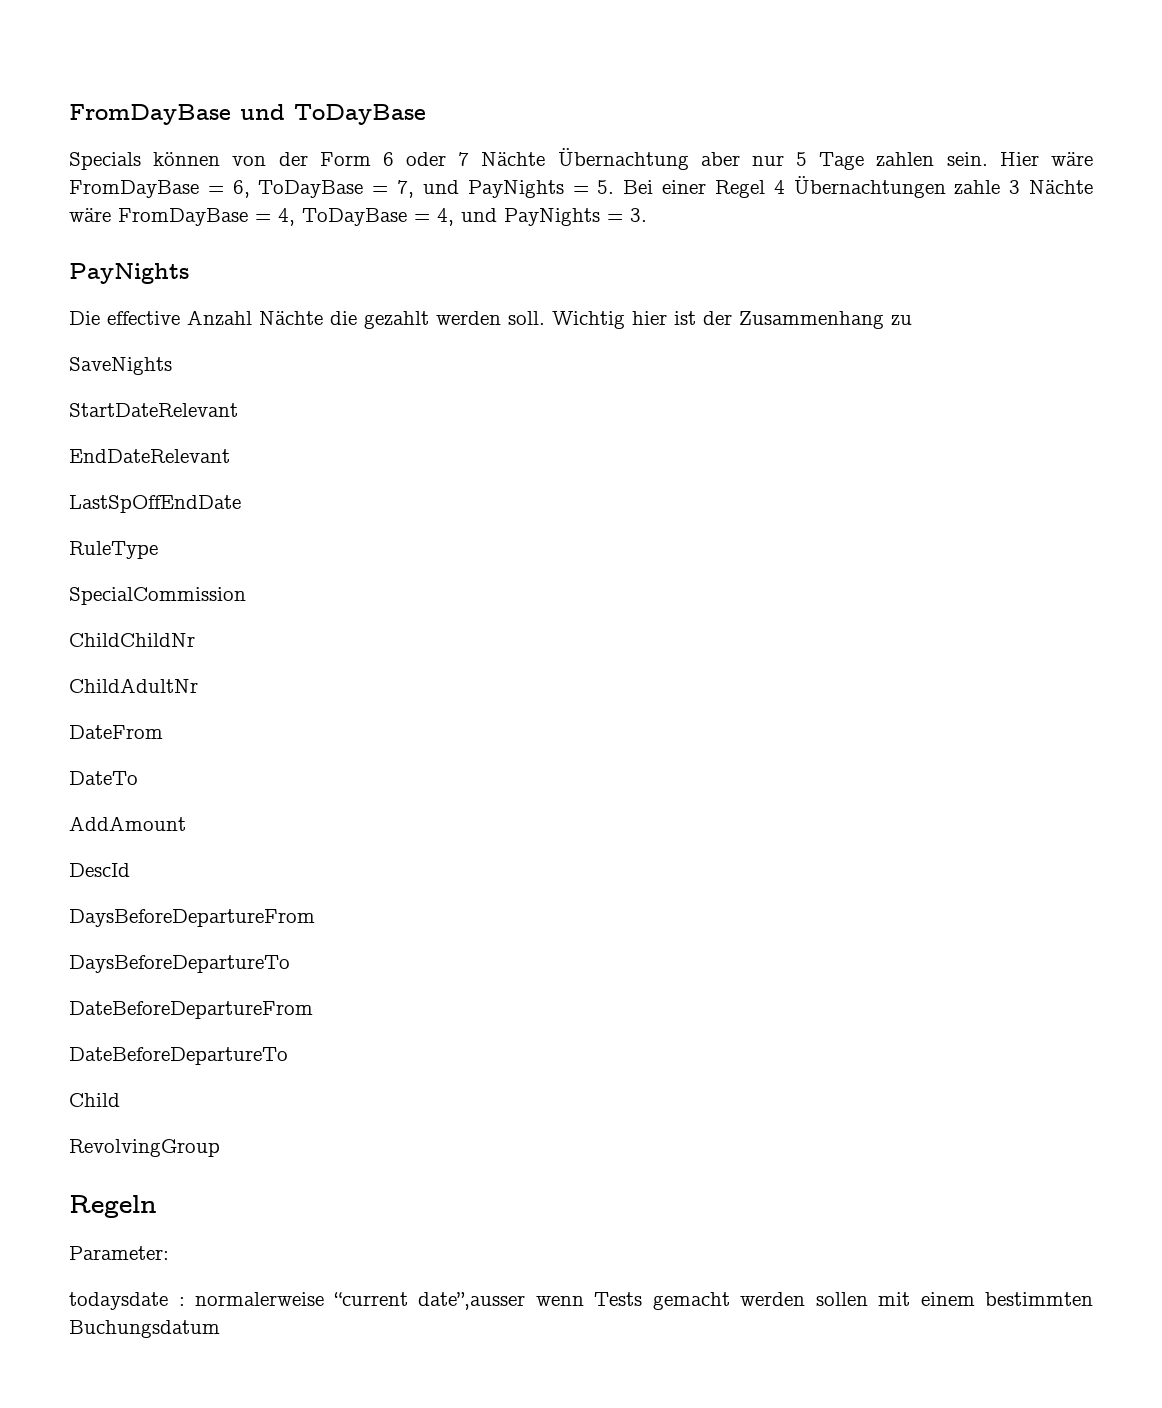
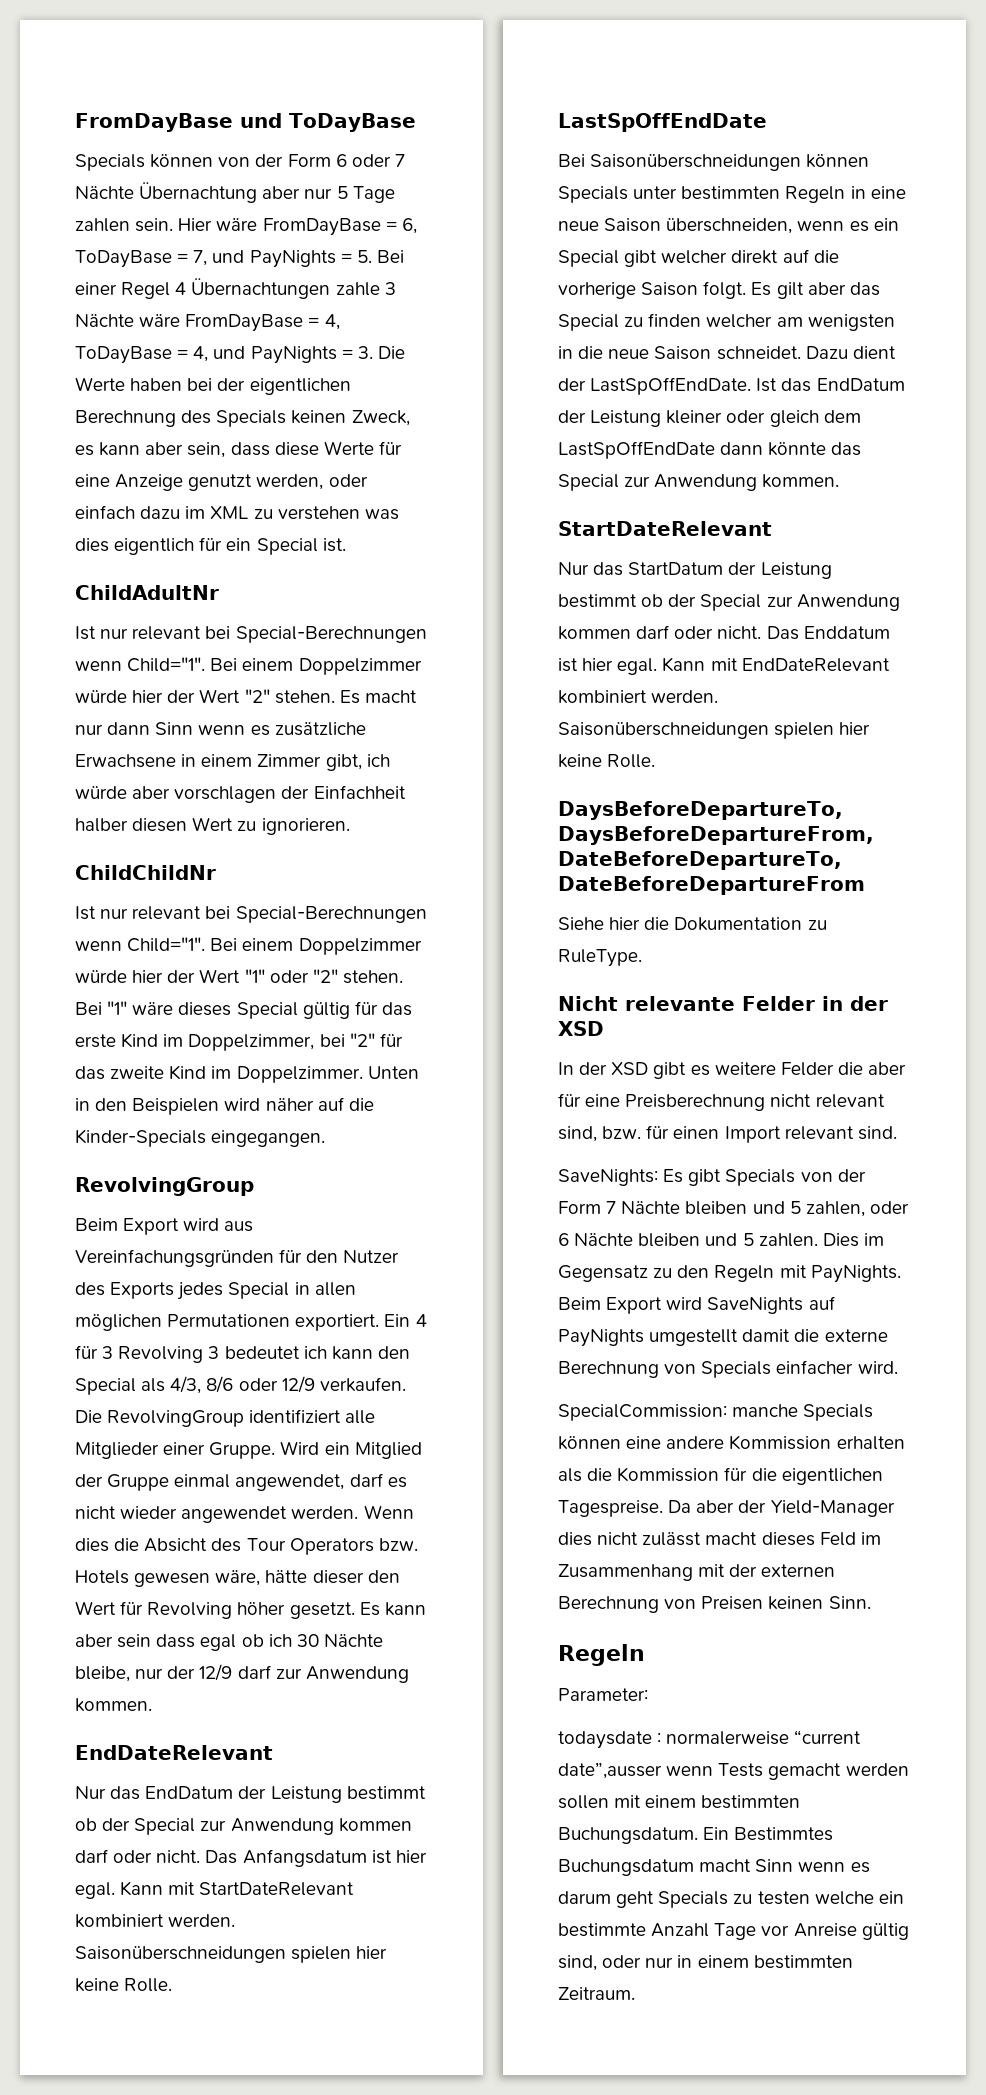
[69,263,189,284] [69,310,912,329] [69,357,172,375] [69,403,238,417] [69,449,230,463] [69,495,241,513] [69,541,158,559] [69,587,246,605] [69,633,195,647] [69,678,198,693] [69,725,163,739] [69,771,138,785] [69,816,186,831] [69,863,130,877] [69,909,315,927] [69,955,290,973] [69,1001,313,1019] [69,1047,288,1065] [69,1093,120,1107] [69,1139,220,1157] // PayNights // Die effective Anzahl Nächte die gezahlt werden soll. Wichtig hier ist der Zusammenhang zu // SaveNights // StartDateRelevant // EndDateRelevant // LastSpOffEndDate // RuleType // SpecialCommission // ChildChildNr // ChildAdultNr // DateFrom // DateTo // AddAmount // DescId // DaysBeforeDepartureFrom // DaysBeforeDepartureTo // DateBeforeDepartureFrom // DateBeforeDepartureTo // Child // RevolvingGroup -> [377,346,405,359] [75,377,351,395] [75,410,410,427] [75,441,402,458] [75,474,368,491] [75,505,399,520] [75,537,346,555] [75,585,219,600] [75,626,427,643] [75,657,422,675] [75,689,417,704] [75,722,366,736] [75,754,390,771] [75,785,406,803] [75,817,350,835] [75,865,216,880] [75,906,427,923] [75,937,422,955] [75,969,403,984] [75,1001,412,1019] [75,1033,403,1051] [75,1065,419,1083] [75,1097,374,1115] [75,1129,326,1147] [75,1177,254,1196] [75,1218,254,1235] [75,1249,400,1267] [75,1282,356,1300] [75,1314,427,1331] [75,1345,410,1363] [75,1376,406,1395] [75,1409,376,1427] [75,1441,422,1459] [75,1473,407,1491] [75,1505,414,1523] [75,1538,418,1555] [75,1570,400,1587] [75,1601,426,1619] [75,1634,383,1651] [75,1664,409,1683] [75,1698,152,1712] [75,1745,273,1760] [75,1786,426,1803] [75,1818,412,1835] [75,1849,427,1867] [75,1881,355,1899] [75,1914,236,1928] [75,1946,388,1963] [75,1978,173,1992] [558,113,767,132] [558,154,870,171] [558,186,906,203] [558,218,899,234] [558,249,839,267] [558,281,880,299] [558,313,895,331] [558,346,896,360] [558,377,905,395] [558,410,861,427] [558,441,862,459] [558,474,840,491] [558,521,772,536] [558,562,832,579] [558,594,900,611] [558,625,890,640] [558,657,890,675] [558,690,719,704] [558,722,871,739] [558,754,656,768] [558,801,843,820] [558,826,874,845] [558,851,842,870] [558,876,865,895] [558,917,827,931] [558,949,642,967] [558,996,888,1011] [558,1021,604,1036] [558,1062,907,1079] [558,1093,885,1111] [558,1125,897,1143] [558,1169,866,1186] [558,1201,909,1217] [558,1233,884,1247] [558,1265,901,1283] [558,1296,835,1314] [558,1329,888,1347] [558,1360,898,1378] [558,1404,874,1421] [558,1435,905,1450] [558,1467,883,1485] [558,1500,895,1517] [558,1532,881,1546] [558,1564,836,1581] [558,1596,871,1613] Die Werte haben bei der eigentlichen Berechnung des Specials keinen Zweck, es kann aber sein, dass diese Werte für eine Anzeige genutzt werden, oder einfach dazu im XML zu verstehen was dies eigentlich für ein Special ist. // ChildAdultNr // Ist nur relevant bei Special-Berechnungen wenn Child="1". Bei einem Doppelzimmer würde hier der Wert "2" stehen. Es macht nur dann Sinn wenn es zusätzliche Erwachsene in einem Zimmer gibt, ich würde aber vorschlagen der Einfachheit halber diesen Wert zu ignorieren. // ChildChildNr // Ist nur relevant bei Special-Berechnungen wenn Child="1". Bei einem Doppelzimmer würde hier der Wert "1" oder "2" stehen. Bei "1" wäre dieses Special gültig für das erste Kind im Doppelzimmer, bei "2" für das zweite Kind im Doppelzimmer. Unten in den Beispielen wird näher auf die Kinder-Specials eingegangen. // RevolvingGroup // Beim Export wird aus Vereinfachungsgründen für den Nutzer des Exports jedes Special in allen möglichen Permutationen exportiert. Ein 4 für 3 Revolving 3 bedeutet ich kann den Special als 4/3, 8/6 oder 12/9 verkaufen. Die RevolvingGroup identifiziert alle Mitglieder einer Gruppe. Wird ein Mitglied der Gruppe einmal angewendet, darf es nicht wieder angewendet werden. Wenn dies die Absicht des Tour Operators bzw. Hotels gewesen wäre, hätte dieser den Wert für Revolving höher gesetzt. Es kann aber sein dass egal ob ich 30 Nächte bleibe, nur der 12/9 darf zur Anwendung kommen. // EndDateRelevant // Nur das EndDatum der Leistung bestimmt ob der Special zur Anwendung kommen darf oder nicht. Das Anfangsdatum ist hier egal. Kann mit StartDateRelevant kombiniert werden. Saisonüberschneidungen spielen hier keine Rolle. // LastSpOffEndDate // Bei Saisonüberschneidungen können Specials unter bestimmten Regeln in eine neue Saison überschneiden, wenn es ein Special gibt welcher direkt auf die vorherige Saison folgt. Es gilt aber das Special zu finden welcher am wenigsten in die neue Saison schneidet. Dazu dient der LastSpOffEndDate. Ist das EndDatum der Leistung kleiner oder gleich dem LastSpOffEndDate dann könnte das Special zur Anwendung kommen. // StartDateRelevant // Nur das StartDatum der Leistung bestimmt ob der Special zur Anwendung kommen darf oder nicht. Das Enddatum ist hier egal. Kann mit EndDateRelevant kombiniert werden. Saisonüberschneidungen spielen hier keine Rolle. // DaysBeforeDepartureTo, DaysBeforeDepartureFrom, DateBeforeDepartureTo, DateBeforeDepartureFrom // Siehe hier die Dokumentation zu RuleType. // Nicht relevante Felder in der XSD // In der XSD gibt es weitere Felder die aber für eine Preisberechnung nicht relevant sind, bzw. für einen Import relevant sind. // SaveNights: Es gibt Specials von der Form 7 Nächte bleiben und 5 zahlen, oder 6 Nächte bleiben und 5 zahlen. Dies im Gegensatz zu den Regeln mit PayNights. Beim Export wird SaveNights auf PayNights umgestellt damit die externe Berechnung von Specials einfacher wird. // SpecialCommission: manche Specials können eine andere Kommission erhalten als die Kommission für die eigentlichen Tagespreise. Da aber der Yield-Manager dies nicht zulässt macht dieses Feld im Zusammenhang mit der externen Berechnung von Preisen keinen Sinn.
[69,1320,220,1338] Buchungsdatum -> [558,1827,834,1844] [558,1859,870,1876] [558,1891,904,1908] [558,1923,909,1940] [558,1955,853,1971] [558,1987,635,2000] Buchungsdatum. Ein Bestimmtes Buchungsdatum macht Sinn wenn es darum geht Specials zu testen welche ein bestimmte Anzahl Tage vor Anreise gültig sind, oder nur in einem bestimmten Zeitraum.

